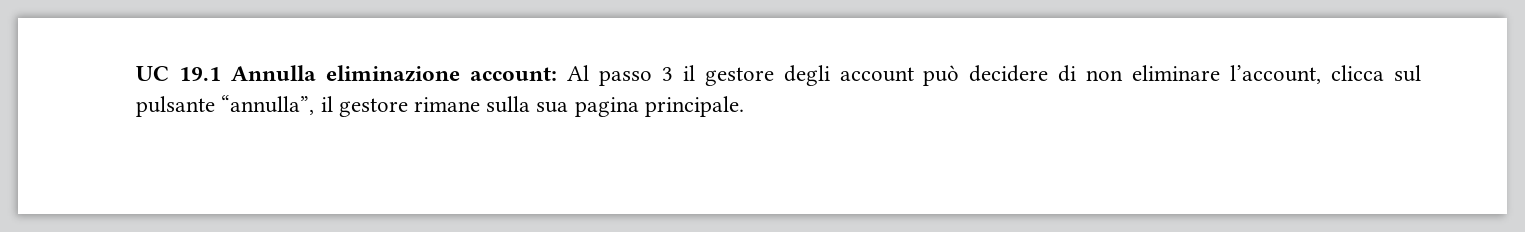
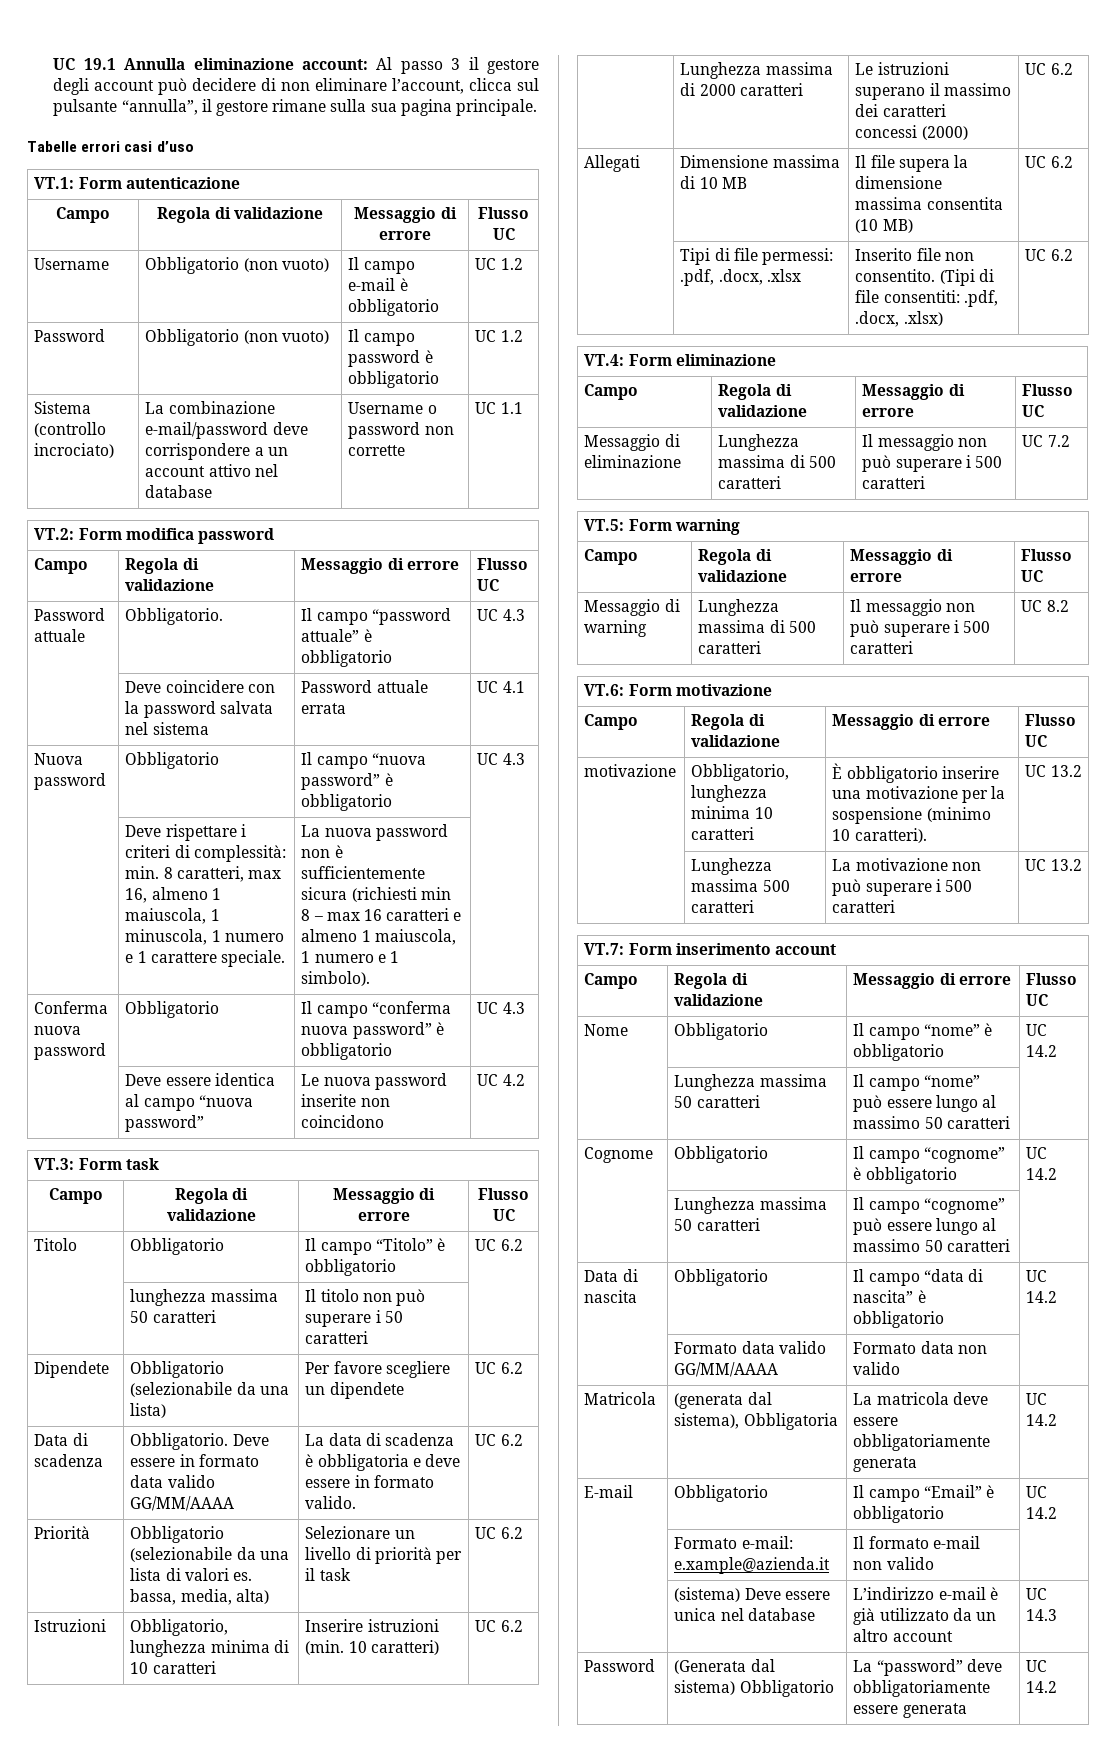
(744, 106) none -> [27,141,194,152] [34,177,240,189] [56,207,110,223] [157,207,323,223] [354,207,457,223] [379,231,431,240] [478,207,529,219] [492,228,515,240] [34,258,110,270] [145,257,329,274] [348,257,415,274] [348,278,408,291] [348,299,440,316] [475,258,523,270] [34,329,106,342] [145,329,329,346] [348,329,415,346] [348,350,433,367] [348,371,440,388] [475,330,523,342] [34,401,92,414] [34,422,107,437] [34,443,115,458] [145,401,275,414] [145,422,308,439] [145,443,288,460] [145,464,278,477] [145,485,213,498] [348,402,437,414] [348,422,454,439] [348,445,406,456] [475,402,523,414] [34,528,274,544] [34,558,89,574] [125,558,199,574] [125,579,215,591] [301,558,459,574] [477,558,529,570] [477,579,500,591] [34,608,106,621] [34,629,86,642] [125,608,224,625] [301,608,451,625] [301,629,372,642] [301,650,393,667] [477,609,525,621] [125,680,275,693] [125,701,273,718] [125,722,209,735] [301,680,428,693] [301,703,347,714] [477,681,525,693] [34,753,84,765] [34,773,107,790] [125,752,220,769] [301,752,426,769] [301,773,393,790] [301,794,393,811] [477,753,525,765] [125,824,246,841] [125,845,286,862] [125,866,281,882] [125,887,221,903] [125,908,220,924] [125,929,284,945] [125,950,285,967] [301,824,448,841] [301,845,343,858] [301,866,426,879] [301,887,451,902] [301,908,462,921] [301,929,456,945] [301,951,399,963] [301,971,371,986] [34,1001,109,1014] [34,1026,82,1035] [34,1043,107,1060] [125,1001,220,1018] [301,1001,451,1018] [301,1022,444,1039] [301,1043,393,1060] [477,1002,525,1014] [125,1073,275,1086] [125,1094,253,1111] [125,1115,205,1132] [301,1073,447,1090] [301,1094,390,1107] [301,1115,385,1128] [477,1074,525,1086] [34,1158,159,1170] [48,1188,103,1204] [174,1188,249,1204] [166,1209,256,1221] [332,1188,436,1204] [357,1212,410,1221] [478,1188,529,1200] [492,1209,515,1221] [34,1238,78,1251] [130,1238,225,1255] [305,1238,445,1255] [305,1259,397,1276] [475,1239,523,1251] [130,1289,278,1306] [130,1310,216,1323] [305,1289,425,1306] [305,1310,403,1327] [305,1331,369,1344] [34,1361,110,1378] [130,1361,225,1378] [130,1382,289,1397] [130,1403,167,1418] [305,1361,450,1378] [305,1382,404,1399] [475,1362,523,1374] [34,1433,88,1446] [34,1454,104,1467] [130,1433,269,1450] [130,1454,259,1467] [130,1475,215,1488] [130,1496,235,1511] [305,1433,454,1446] [305,1454,460,1471] [305,1475,434,1488] [305,1496,357,1509] [475,1434,523,1446] [34,1526,91,1539] [130,1526,225,1543] [130,1547,289,1562] [130,1568,252,1581] [130,1589,269,1605] [305,1526,415,1539] [305,1547,462,1564] [305,1568,351,1581] [475,1527,523,1539] [34,1619,107,1632] [130,1619,229,1636] [130,1640,289,1657] [130,1661,216,1674] [305,1619,439,1632] [305,1640,439,1655] [475,1620,523,1632] [680,62,833,79] [680,83,803,96] [855,62,949,75] [855,83,1011,100] [855,104,946,117] [855,125,968,140] [1025,63,1073,75] [584,155,641,172] [680,155,840,168] [680,176,747,189] [855,155,968,172] [855,176,943,189] [855,197,1003,210] [855,219,913,233] [1025,156,1073,168] [680,248,833,265] [680,269,801,286] [855,248,974,261] [855,269,994,286] [855,290,998,307] [855,311,943,327] [1025,249,1073,261] [584,354,776,366] [584,384,639,400] [718,384,792,400] [718,405,808,417] [862,384,965,400] [862,408,915,417] [1022,384,1074,396] [1022,405,1045,417] [584,434,680,451] [584,455,682,468] [718,434,800,451] [718,455,836,468] [718,476,782,489] [862,434,987,451] [862,455,1002,472] [862,476,926,489] [1022,435,1070,447] [584,519,740,535] [584,549,639,565] [698,549,772,565] [698,570,788,582] [850,549,953,565] [850,573,903,582] [1021,549,1073,561] [1021,570,1044,582] [584,599,680,616] [584,620,648,637] [698,599,780,616] [698,620,816,633] [698,641,762,654] [850,599,975,616] [850,620,990,637] [850,641,914,654] [1021,600,1069,612] [584,684,772,696] [584,714,639,730] [691,714,765,730] [691,735,781,747] [832,714,990,730] [1025,714,1077,726] [1025,735,1048,747] [584,764,677,777] [691,764,790,781] [691,785,768,802] [691,806,773,819] [691,827,755,840] [832,763,999,783] [832,786,1005,803] [832,807,991,824] [832,828,927,843] [1025,765,1082,777] [691,858,773,875] [691,879,790,892] [691,900,755,913] [832,858,981,871] [832,879,972,896] [832,900,896,913] [1025,859,1082,871] [584,943,836,955] [584,973,639,989] [674,973,748,989] [674,994,764,1006] [853,973,1011,989] [1026,973,1078,985] [1026,994,1049,1006] [584,1024,629,1036] [674,1023,769,1040] [853,1023,992,1040] [853,1044,945,1061] [1026,1024,1048,1036] [1026,1045,1058,1057] [674,1074,827,1091] [674,1095,760,1108] [853,1074,980,1091] [853,1095,996,1112] [853,1116,1010,1129] [584,1147,654,1163] [674,1146,769,1163] [853,1146,1005,1163] [853,1167,957,1184] [1026,1147,1048,1159] [1026,1168,1058,1180] [674,1197,827,1214] [674,1218,760,1231] [853,1197,1005,1214] [853,1218,996,1235] [853,1239,1010,1252] [584,1269,638,1282] [584,1290,638,1303] [674,1269,769,1286] [853,1269,983,1286] [853,1290,926,1303] [853,1311,945,1328] [1026,1270,1048,1282] [1026,1291,1058,1303] [674,1341,826,1354] [674,1362,779,1377] [853,1341,987,1354] [853,1362,901,1375] [584,1392,657,1405] [674,1392,772,1409] [674,1413,838,1430] [853,1392,988,1405] [853,1417,899,1426] [853,1434,991,1451] [853,1457,918,1472] [1026,1393,1048,1405] [1026,1414,1058,1426] [584,1485,634,1498] [674,1485,769,1502] [853,1485,994,1502] [853,1506,945,1523] [1026,1486,1048,1498] [1026,1507,1058,1519] [674,1536,793,1549] [674,1557,831,1574] [853,1536,980,1549] [853,1557,934,1570] [674,1587,830,1602] [674,1608,815,1621] [853,1587,998,1600] [853,1608,996,1625] [853,1629,953,1642] [1026,1588,1048,1600] [1026,1609,1058,1621] [584,1659,656,1672] [674,1659,775,1674] [674,1680,834,1697] [853,1659,1002,1676] [853,1680,991,1697] [853,1703,967,1718] [1026,1660,1048,1672] [1026,1681,1058,1693] // Tabelle errori casi d’uso // VT.1: Form autenticazione // Campo | Regola di validazione | Messaggio di errore | Flusso UC // Username | Obbligatorio (non vuoto) | Il campo e-mail è obbligatorio | UC 1.2 // Password | Obbligatorio (non vuoto) | Il campo password è obbligatorio | UC 1.2 // Sistema (controllo incrociato) | La combinazione e-mail/password deve corrispondere a un account attivo nel database | Username o password non corrette | UC 1.1 // VT.2: Form modifica password // Campo | Regola di validazione | Messaggio di errore | Flusso UC // Password attuale | Obbligatorio. | Il campo “password attuale” è obbligatorio | UC 4.3 // | Deve coincidere con la password salvata nel sistema | Password attuale errata | UC 4.1 // Nuova password | Obbligatorio | Il campo “nuova password” è obbligatorio | UC 4.3 // | Deve rispettare i criteri di complessità: min. 8 caratteri, max 16, almeno 1 maiuscola, 1 minuscola, 1 numero e 1 carattere speciale. | La nuova password non è sufficientemente sicura (richiesti min 8 – max 16 caratteri e almeno 1 maiuscola, 1 numero e 1 simbolo). | // Conferma nuova password | Obbligatorio | Il campo “conferma nuova password” è obbligatorio | UC 4.3 // | Deve essere identica al campo “nuova password” | Le nuova password inserite non coincidono | UC 4.2 // VT.3: Form task // Campo | Regola di validazione | Messaggio di errore | Flusso UC // Titolo | Obbligatorio | Il campo “Titolo” è obbligatorio | UC 6.2 // | lunghezza massima 50 caratteri | Il titolo non può superare i 50 caratteri | // Dipendete | Obbligatorio (selezionabile da una lista) | Per favore scegliere un dipendete | UC 6.2 // Data di scadenza | Obbligatorio. Deve essere in formato data valido GG/MM/AAAA | La data di scadenza è obbligatoria e deve essere in formato valido. | UC 6.2 // Priorità | Obbligatorio (selezionabile da una lista di valori es. bassa, media, alta) | Selezionare un livello di priorità per il task | UC 6.2 // Istruzioni | Obbligatorio, lunghezza minima di 10 caratteri | Inserire istruzioni (min. 10 caratteri) | UC 6.2 // | Lunghezza massima di 2000 caratteri | Le istruzioni superano il massimo dei caratteri concessi (2000) | UC 6.2 // Allegati | Dimensione massima di 10 MB | Il file supera la dimensione massima consentita (10 MB) | UC 6.2 // | Tipi di file permessi: .pdf, .docx, .xlsx | Inserito file non consentito. (Tipi di file consentiti: .pdf, .docx, .xlsx) | UC 6.2 // VT.4: Form eliminazione // Campo | Regola di validazione | Messaggio di errore | Flusso UC // Messaggio di eliminazione | Lunghezza massima di 500 caratteri | Il messaggio non può superare i 500 caratteri | UC 7.2 // VT.5: Form warning // Campo | Regola di validazione | Messaggio di errore | Flusso UC // Messaggio di warning | Lunghezza massima di 500 caratteri | Il messaggio non può superare i 500 caratteri | UC 8.2 // VT.6: Form motivazione // Campo | Regola di validazione | Messaggio di errore | Flusso UC // motivazione | Obbligatorio, lunghezza minima 10 caratteri | È obbligatorio inserire una motivazione per la sospensione (minimo 10 caratteri). | UC 13.2 // | Lunghezza massima 500 caratteri | La motivazione non può superare i 500 caratteri | UC 13.2 // VT.7: Form inserimento account // Campo | Regola di validazione | Messaggio di errore | Flusso UC // Nome | Obbligatorio | Il campo “nome” è obbligatorio | UC 14.2 // | Lunghezza massima 50 caratteri | Il campo “nome” può essere lungo al massimo 50 caratteri | // Cognome | Obbligatorio | Il campo “cognome” è obbligatorio | UC 14.2 // | Lunghezza massima 50 caratteri | Il campo “cognome” può essere lungo al massimo 50 caratteri | // Data di nascita | Obbligatorio | Il campo “data di nascita” è obbligatorio | UC 14.2 // | Formato data valido GG/MM/AAAA | Formato data non valido | // Matricola | (generata dal sistema), Obbligatoria | La matricola deve essere obbligatoriamente generata | UC 14.2 // E-mail | Obbligatorio | Il campo “Email” è obbligatorio | UC 14.2 // | Formato e-mail: e.xample@azienda.it | Il formato e-mail non valido | // | (sistema) Deve essere unica nel database | L’indirizzo e-mail è già utilizzato da un altro account | UC 14.3 // Password | (Generata dal sistema) Obbligatorio | La “password” deve obbligatoriamente essere generata | UC 14.2

